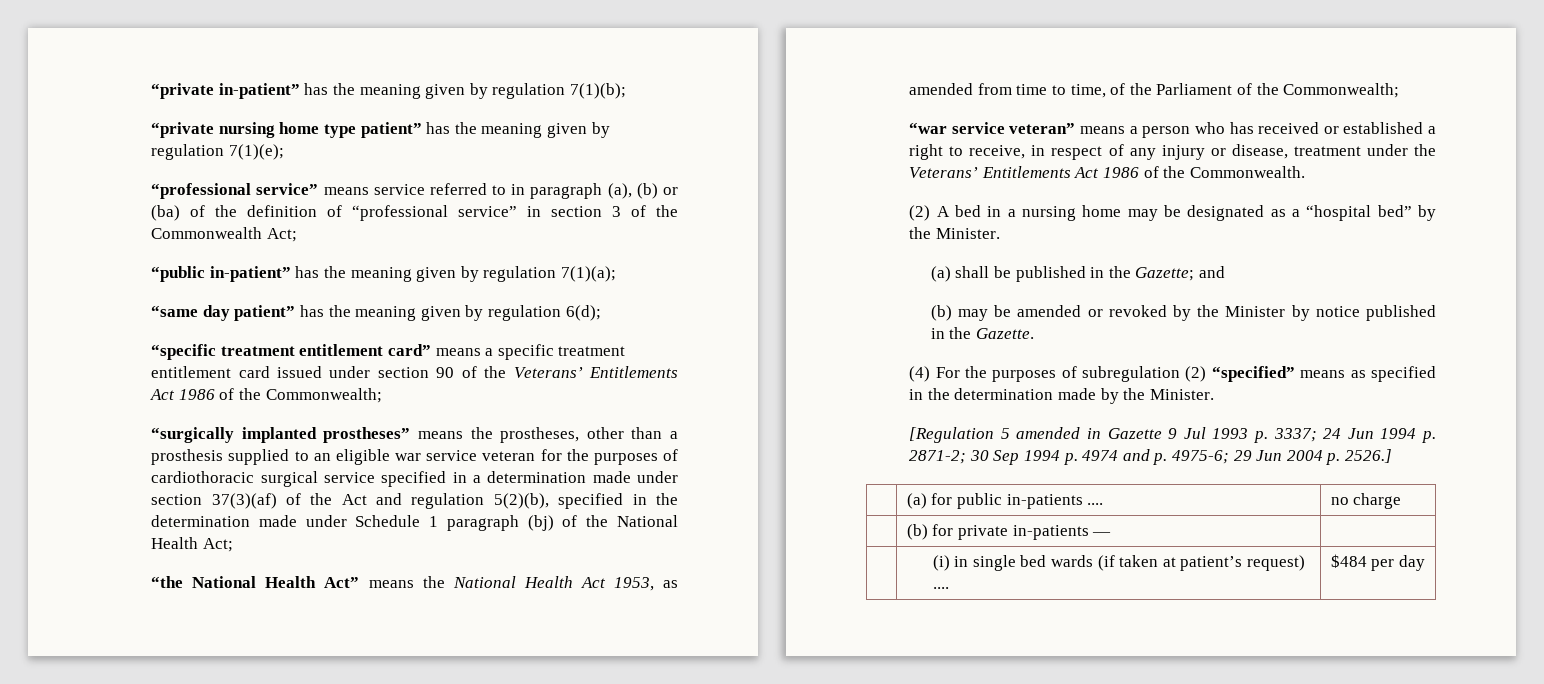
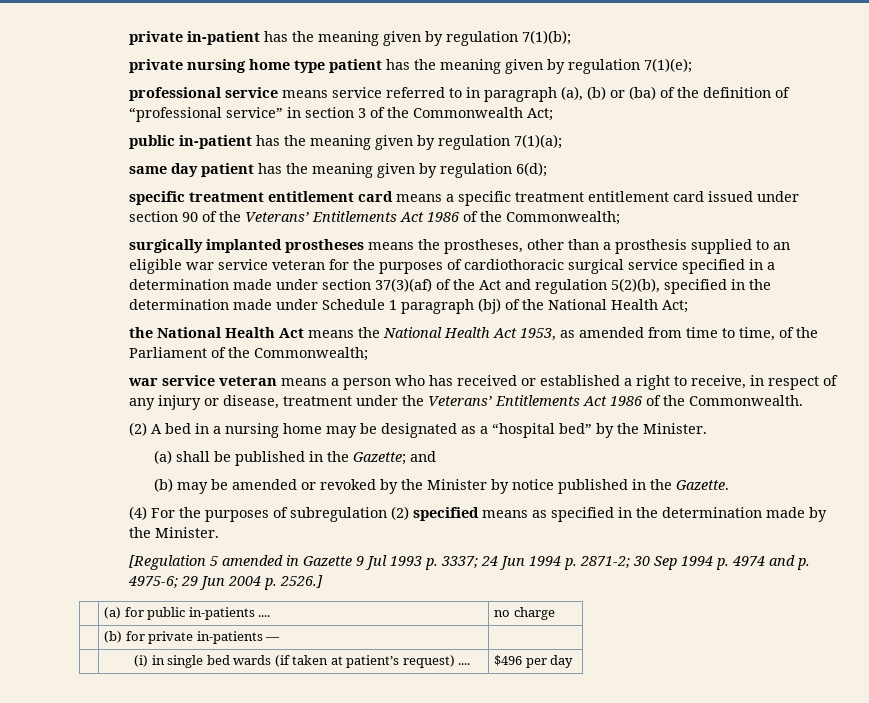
[151,83,300,99] “private in-patient” -> [128,31,260,45] private in-patient
[151,122,215,138] “private -> [128,59,183,73] private
[360,122,422,138] patient” -> [328,59,382,73] patient
[151,183,319,199] “professional service” -> [128,87,278,101] professional service
[151,266,291,282] “public in-patient” -> [128,135,252,149] public in-patient
[151,305,296,321] “same day patient” -> [128,163,254,177] same day patient
[151,344,431,360] “specific treatment entitlement card” -> [128,191,393,205] specific treatment entitlement card
[151,427,411,443] “surgically implanted prostheses” -> [128,239,364,253] surgically implanted prostheses
[151,576,360,588] “the National Health Act” -> [128,327,304,338] the National Health Act
[909,122,1076,134] “war service veteran” -> [127,375,277,386] war service veteran
[1211,366,1295,382] “specified” -> [412,507,479,521] specified
[1330,554,1367,568] $484 -> [494,655,523,666] $496

